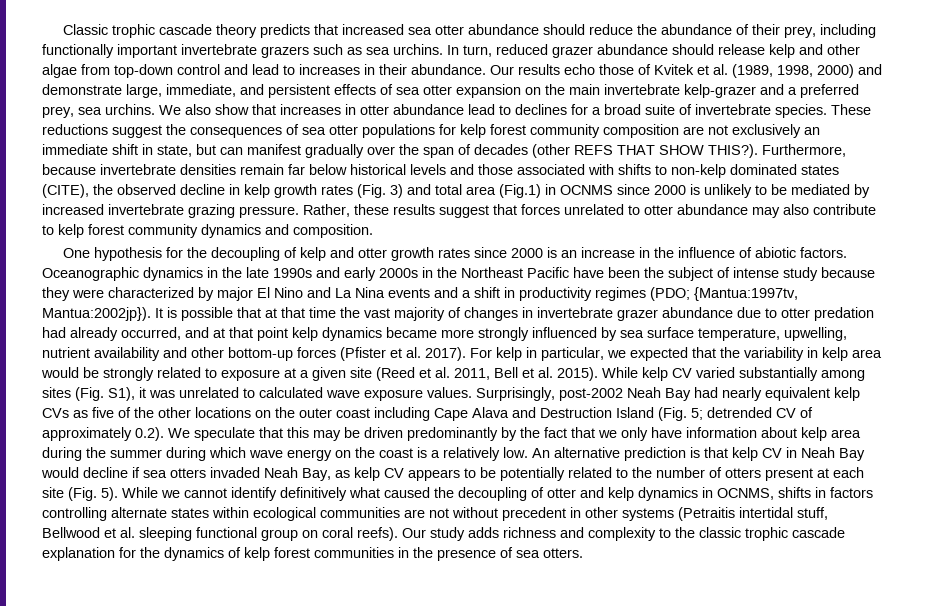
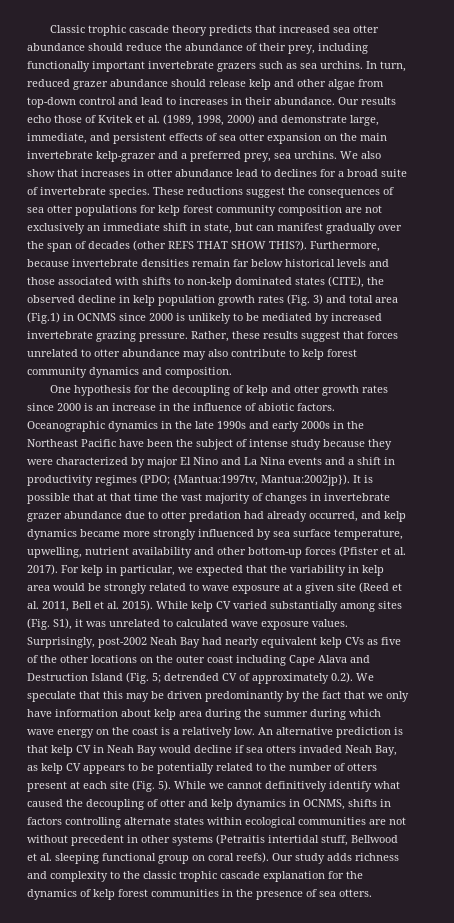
(270, 191) none -> [158,295,215,306] population
[213,327,288,341] at that point -> (381, 515) none
(217, 373) none -> [202,585,229,591] wave
[231,487,347,501] identify definitively -> [265,781,372,792] definitively identify

